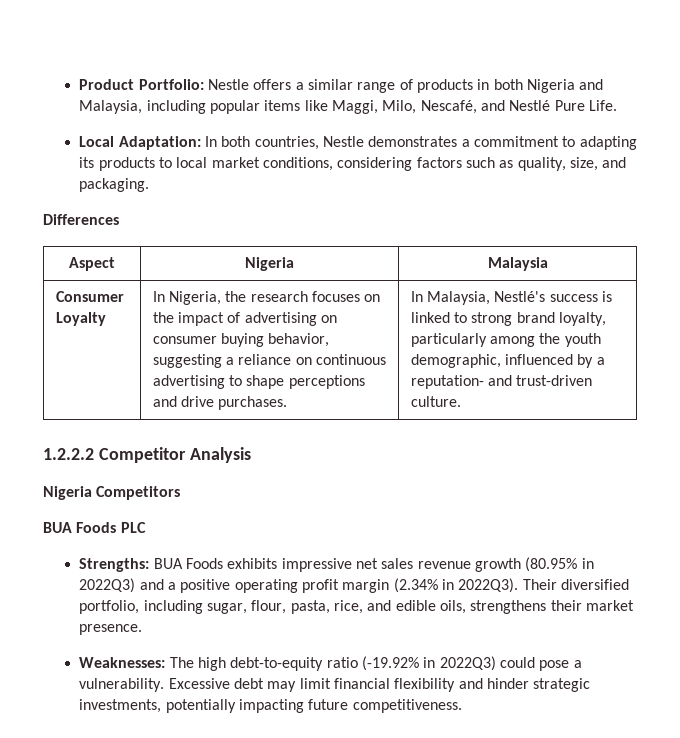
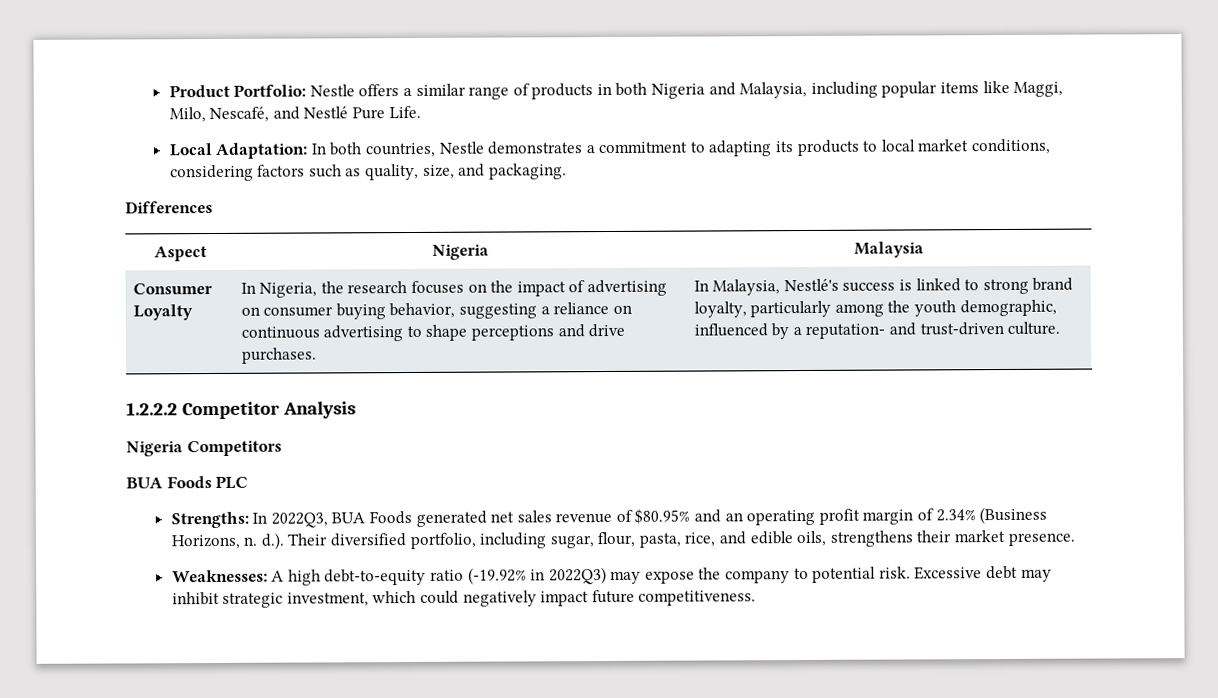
[153,557,594,572] [79,578,519,593] BUA Foods exhibits impressive net sales revenue growth (80.95% in 2022Q3) and a positive operating profit margin (2.34% in 2022Q3). -> [252,506,1048,528] [170,532,285,550] In 2022Q3, BUA Foods generated net sales revenue of $80.95% and an operating profit margin of 2.34% (Business Horizons, n. d.).
[169,657,194,668] The -> [271,570,285,582] A
[499,657,582,671] [79,678,591,692] [79,699,305,713] could pose a vulnerability. Excessive debt may limit financial flexibility and hinder strategic investments, potentially impacting -> [610,565,1052,584] [171,590,590,608] may expose the company to potential risk. Excessive debt may inhibit strategic investment, which could negatively impact

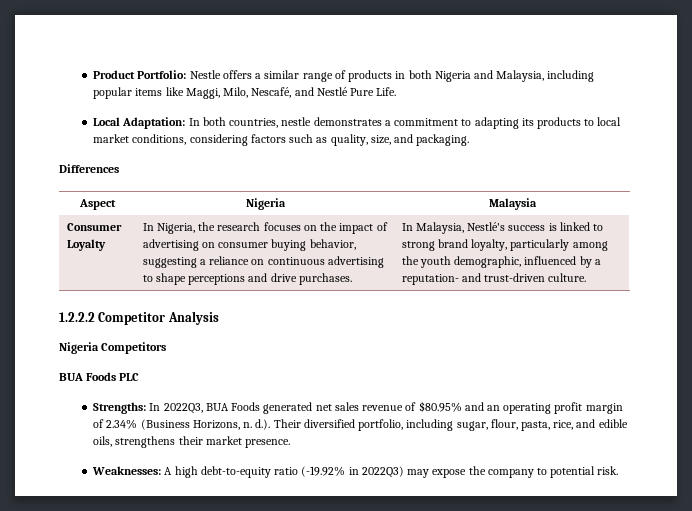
[438,141,485,154] Nestle -> [281,117,312,126] nestle
[914,565,1052,582] [171,589,757,608] Excessive debt may inhibit strategic investment, which could negatively impact future competitiveness. -> (619, 470) none

